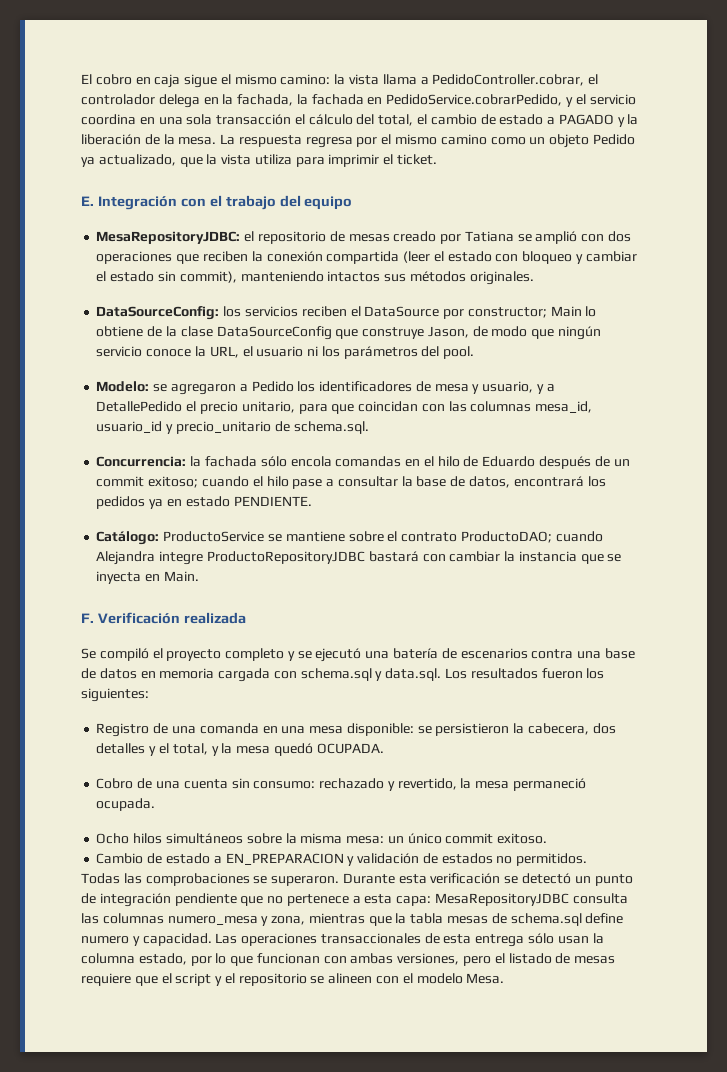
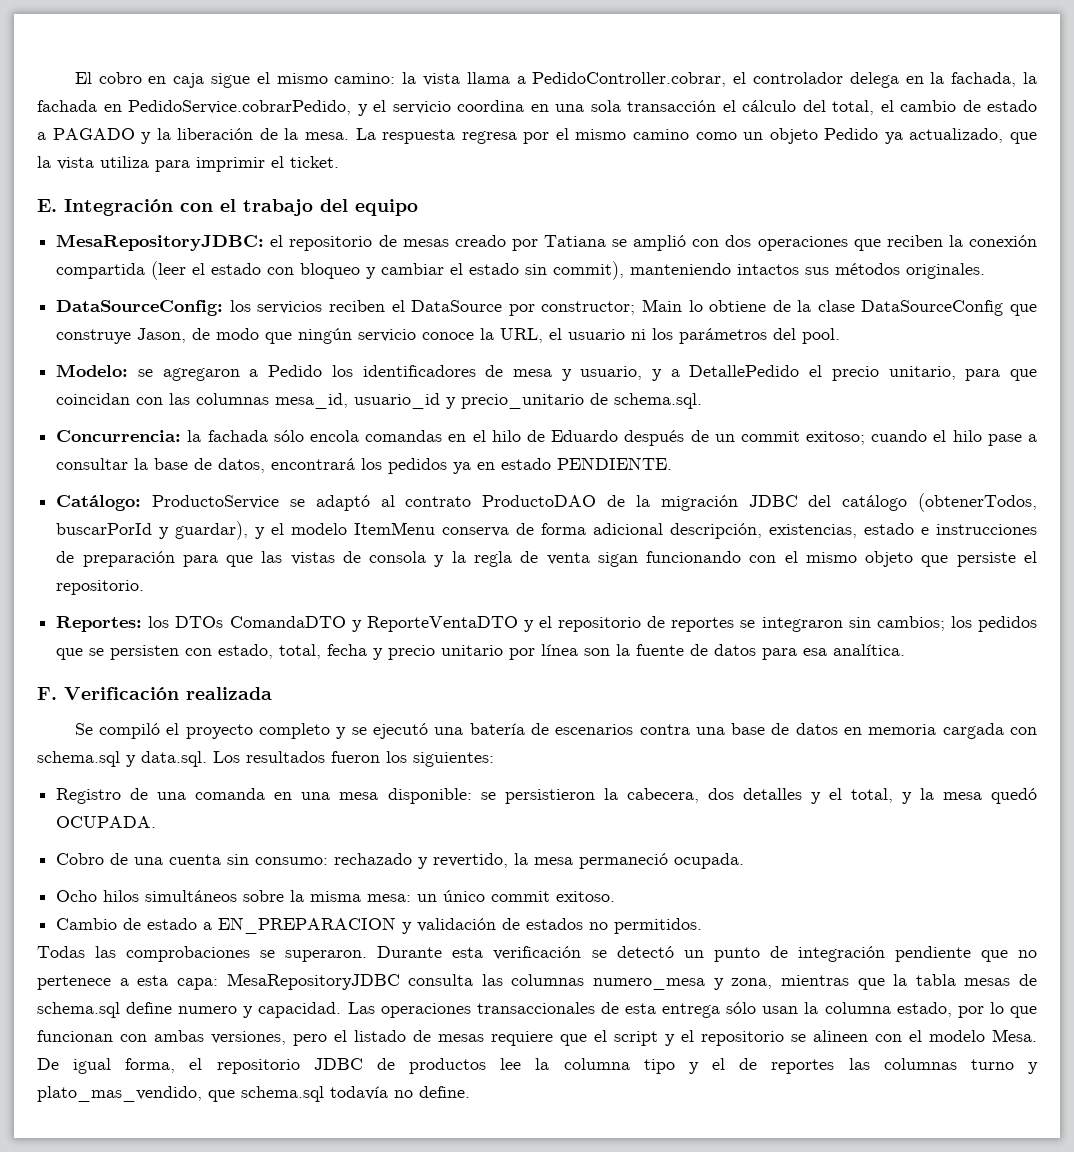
[285,531,603,543] [96,551,622,565] [96,571,199,584] mantiene sobre el contrato ProductoDAO; cuando Alejandra integre ProductoRepositoryJDBC bastará con cambiar la instancia que se inyecta en Main. -> [315,493,1038,512] [56,521,1037,540] [56,551,1037,567] [56,580,145,595] [56,616,1037,632] [56,644,906,660] adaptó al contrato ProductoDAO de la migración JDBC del catálogo (obtenerTodos, buscarPorId y guardar), y el modelo ItemMenu conserva de forma adicional descripción, existencias, estado e instrucciones de preparación para que las vistas de consola y la regla de venta sigan funcionando con el mismo objeto que persiste el repositorio. // Reportes: los DTOs ComandaDTO y ReporteVentaDTO y el repositorio de reportes se integraron sin cambios; los pedidos que se persisten con estado, total, fecha y precio unitario por línea son la fuente de datos para esa analítica.
(505, 978) none -> [37,1058,1038,1074] [37,1086,470,1102] De igual forma, el repositorio JDBC de productos lee la columna tipo y el de reportes las columnas turno y plato_mas_vendido, que schema.sql todavía no define.

